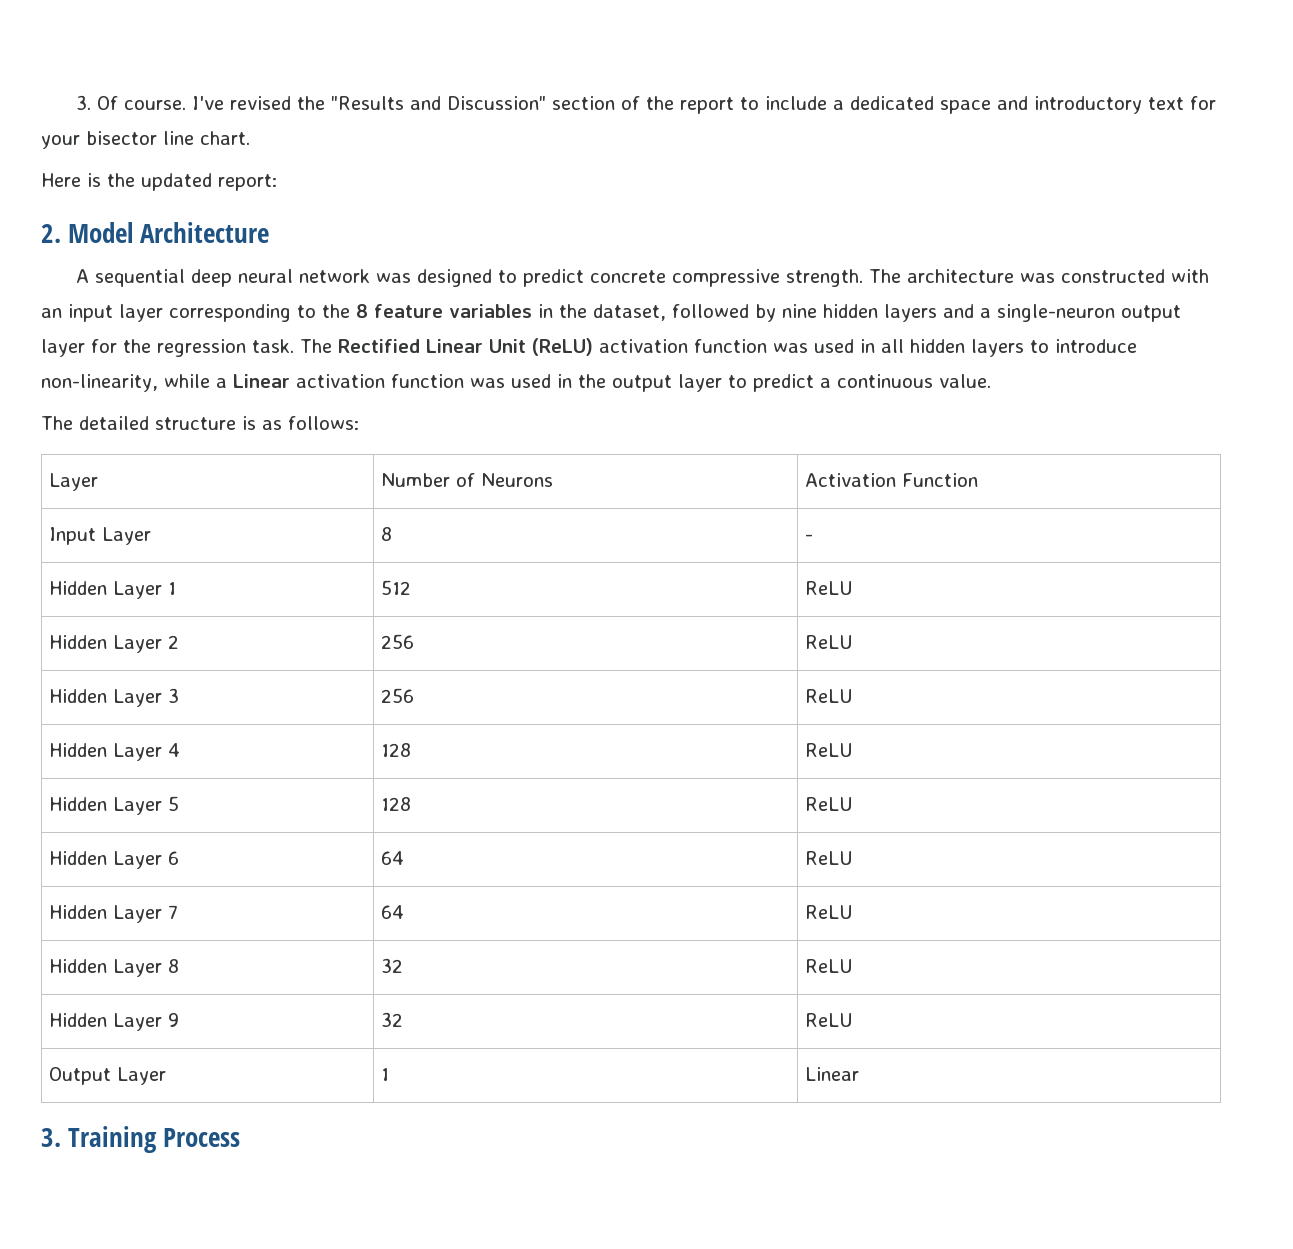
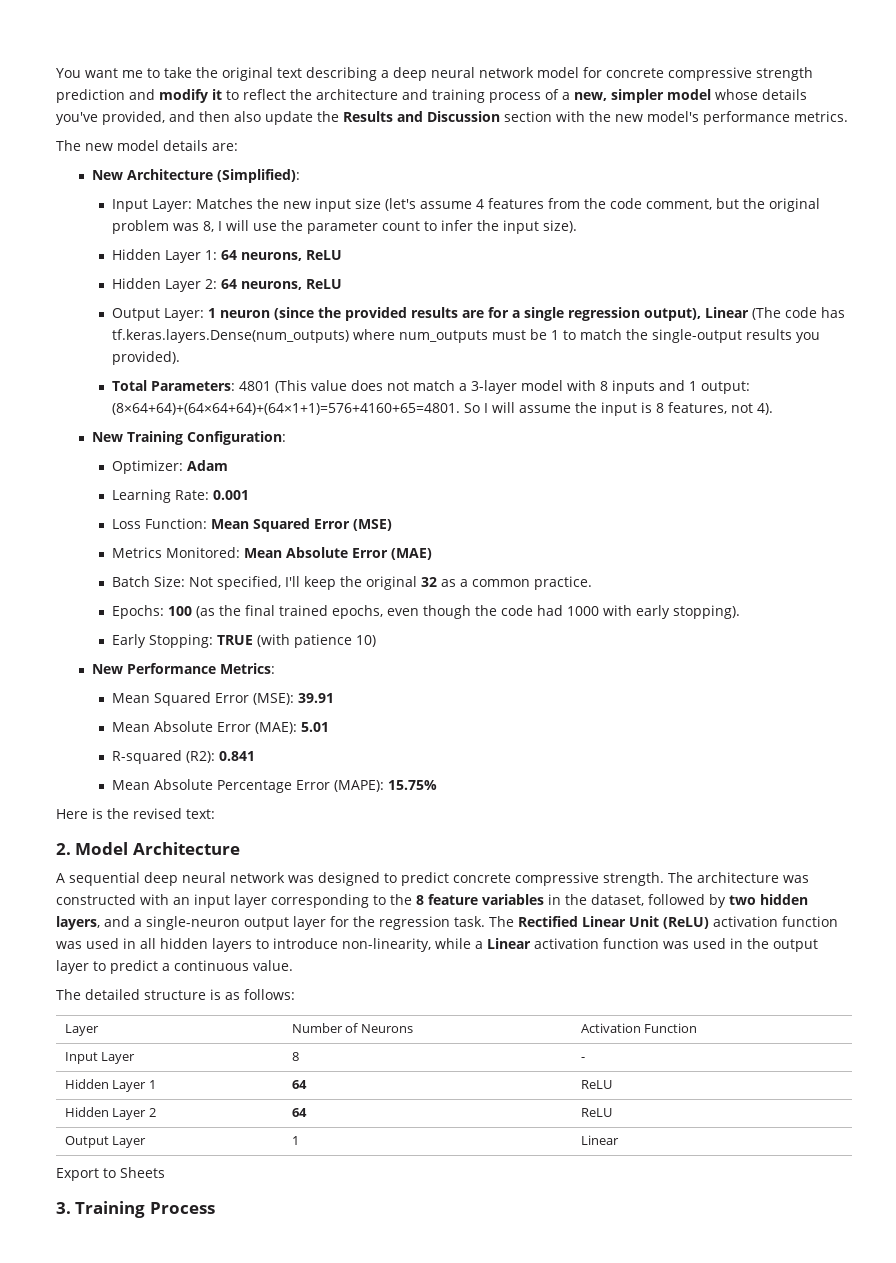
[76,95,1217,114] [41,131,250,149] 3. Of course. I've revised the "Results and Discussion" section of the report to include a dedicated space and introductory text for your bisector line chart. -> [56,67,813,81] [56,89,807,103] [56,111,848,125] [56,140,238,151] [91,169,300,183] [111,198,820,212] [111,220,577,234] [111,249,342,263] [111,278,342,292] [111,307,845,321] [111,329,820,343] [111,351,180,365] [111,380,750,394] [111,402,773,416] [91,431,286,445] [111,460,228,474] [111,489,249,503] [111,518,392,532] [111,547,432,560] [111,576,592,590] [111,605,740,619] [111,634,376,648] [91,663,275,674] [111,692,334,706] [111,721,329,734] [111,750,255,764] [111,779,437,793] You want me to take the original text describing a deep neural network model for concrete compressive strength prediction and modify it to reflect the architecture and training process of a new, simpler model whose details you've provided, and then also update the Results and Discussion section with the new model's performance metrics. // The new model details are: // New Architecture (Simplified): // Input Layer: Matches the new input size (let's assume 4 features from the code comment, but the original problem was 8, I will use the parameter count to infer the input size). // Hidden Layer 1: 64 neurons, ReLU // Hidden Layer 2: 64 neurons, ReLU // Output Layer: 1 neuron (since the provided results are for a single regression output), Linear (The code has tf.keras.layers.Dense(num_outputs) where num_outputs must be 1 to match the single-output results you provided). // Total Parameters: 4801 (This value does not match a 3-layer model with 8 inputs and 1 output: (8×64+64)+(64×64+64)+(64×1+1)=576+4160+65=4801. So I will assume the input is 8 features, not 4). // New Training Configuration: // Optimizer: Adam // Learning Rate: 0.001 // Loss Function: Mean Squared Error (MSE) // Metrics Monitored: Mean Absolute Error (MAE) // Batch Size: Not specified, I'll keep the original 32 as a common practice. // Epochs: 100 (as the final trained epochs, even though the code had 1000 with early stopping). // Early Stopping: TRUE (with patience 10) // New Performance Metrics: // Mean Squared Error (MSE): 39.91 // Mean Absolute Error (MAE): 5.01 // R-squared (R2): 0.841 // Mean Absolute Percentage Error (MAPE): 15.75%
[141,173,277,191] updated report: -> [133,808,215,819] revised text:
[782,304,937,322] nine hidden layers -> [729,894,808,905] [56,916,100,930] two hidden layers,
[381,580,412,595] 512 -> [291,1080,307,1089] 64
[381,634,415,649] [805,635,853,649] [49,688,180,707] [381,688,415,703] [805,689,853,703] [49,743,181,761] [381,743,412,757] [805,743,853,757] [49,796,180,815] [381,797,412,811] [805,797,853,811] [49,851,180,869] [381,851,405,865] [805,851,853,865] [49,905,179,923] [381,905,405,919] [805,905,853,919] [49,959,180,977] [381,958,404,973] [805,959,853,973] [49,1013,180,1031] [381,1012,404,1027] 256 | ReLU // Hidden Layer 3 | 256 | ReLU // Hidden Layer 4 | 128 | ReLU // Hidden Layer 5 | 128 | ReLU // Hidden Layer 6 | 64 | ReLU // Hidden Layer 7 | 64 | ReLU // Hidden Layer 8 | 32 | ReLU // Hidden Layer 9 | 32 -> [291,1108,307,1117] 64
(860, 1074) none -> [56,1167,165,1181] // Export to Sheets

